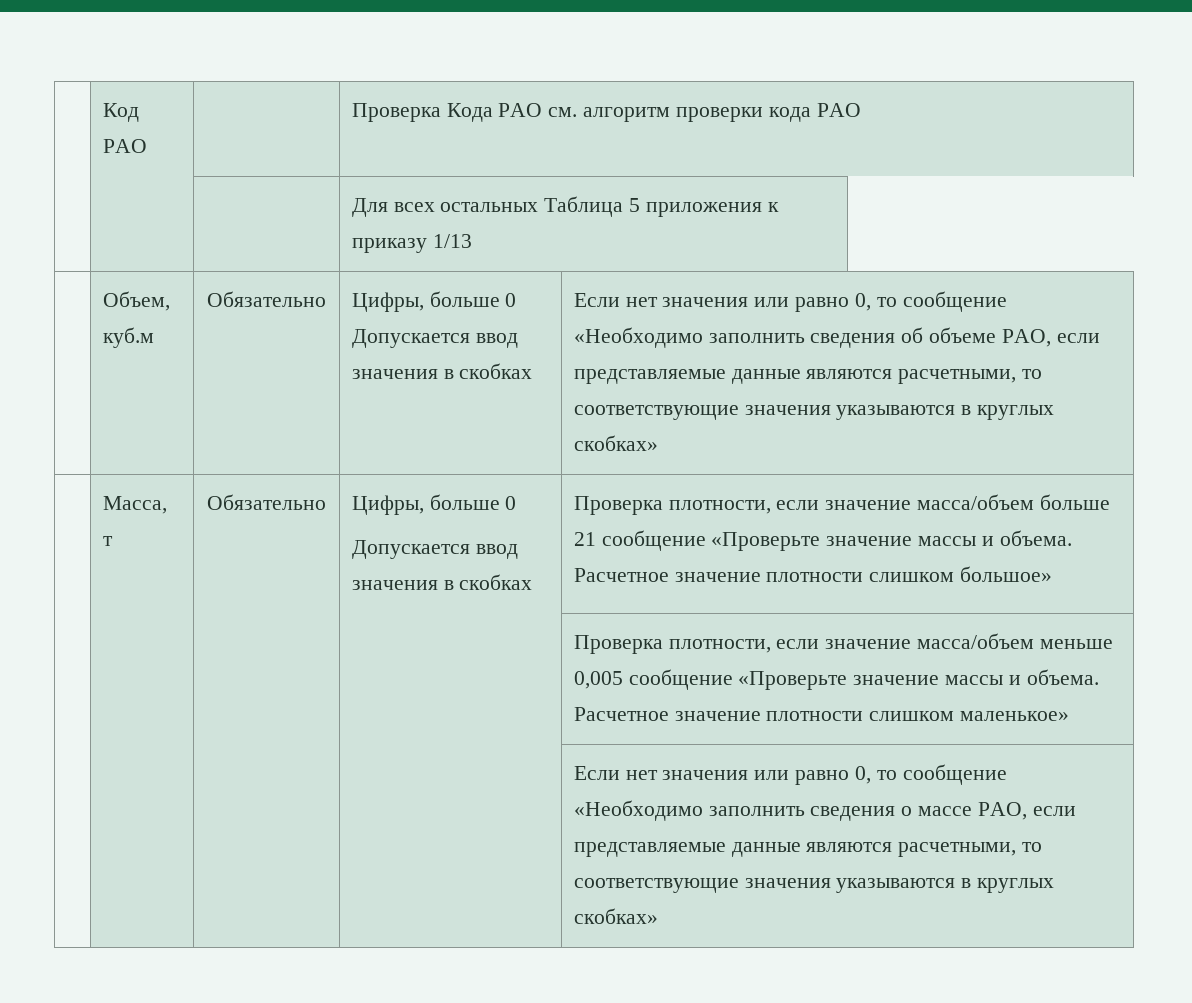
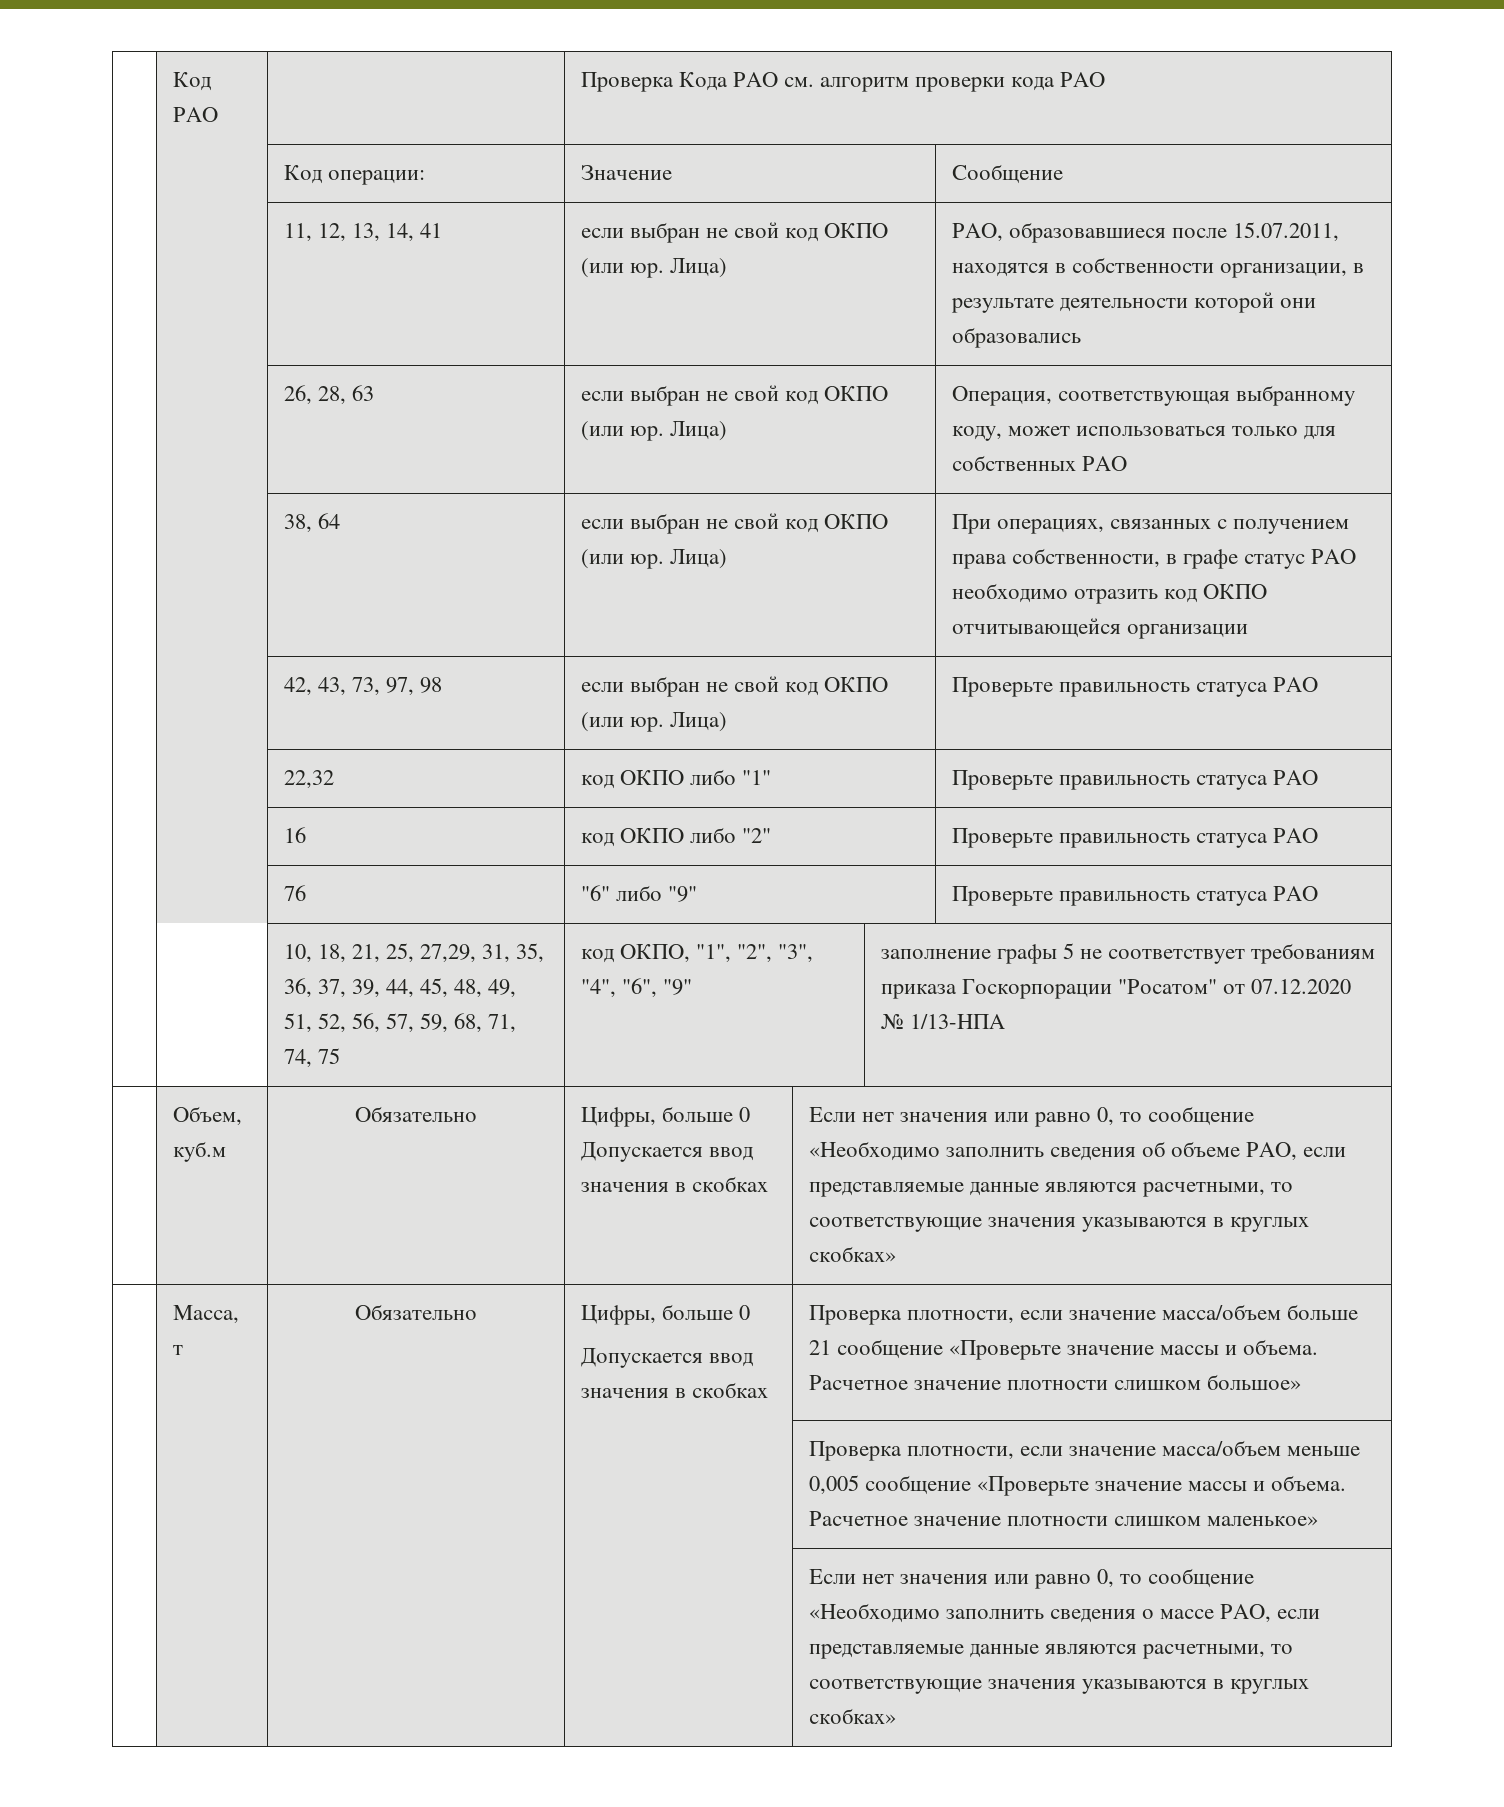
[351,196,779,217] [351,234,472,253] | Для всех остальных Таблица 5 приложения к приказу 1/13 -> [283,165,425,185] [580,165,672,180] [951,164,1063,184] [283,223,442,242] [580,222,888,243] [580,258,727,278] [951,222,1339,243] [951,257,1364,278] [950,292,1316,313] [951,327,1081,348] [283,385,374,405] [580,385,888,406] [580,421,727,441] [951,385,1355,406] [951,426,1336,441] [951,455,1127,471] [283,513,340,533] [580,513,888,534] [580,549,727,569] [951,514,1349,534] [951,548,1356,569] [951,583,1267,604] [951,618,1248,639] [283,677,442,696] [580,676,888,697] [580,712,727,732] [951,677,1318,697] [283,770,334,789] [580,769,771,789] [951,770,1318,790] [283,827,306,843] [580,827,771,847] [951,828,1318,848] [283,885,306,901] [580,885,697,902] [951,886,1318,906] [283,943,545,963] [283,978,517,998] [283,1013,517,1033] [283,1048,340,1068] [580,944,813,963] [580,978,692,998] [880,943,1375,964] [880,979,1351,999] [880,1014,1005,1029] Код операции: | Значение | Сообщение // | | 11, 12, 13, 14, 41 | если выбран не свой код ОКПО (или юр. Лица) | РАО, образовавшиеся после 15.07.2011, находятся в собственности организации, в результате деятельности которой они образовались // | | 26, 28, 63 | если выбран не свой код ОКПО (или юр. Лица) | Операция, соответствующая выбранному коду, может использоваться только для собственных РАО // | | 38, 64 | если выбран не свой код ОКПО (или юр. Лица) | При операциях, связанных с получением права собственности, в графе статус РАО необходимо отразить код ОКПО отчитывающейся организации // | | 42, 43, 73, 97, 98 | если выбран не свой код ОКПО (или юр. Лица) | Проверьте правильность статуса РАО // | | 22,32 | код ОКПО либо "1" | Проверьте правильность статуса РАО // | | 16 | код ОКПО либо "2" | Проверьте правильность статуса РАО // | | 76 | "6" либо "9" | Проверьте правильность статуса РАО // | | 10, 18, 21, 25, 27,29, 31, 35, 36, 37, 39, 44, 45, 48, 49, 51, 52, 56, 57, 59, 68, 71, 74, 75 | код ОКПО, "1", "2", "3", "4", "6", "9" | заполнение графы 5 не соответствует требованиям приказа Госкорпорации "Росатом" от 07.12.2020 № 1/13-НПА

